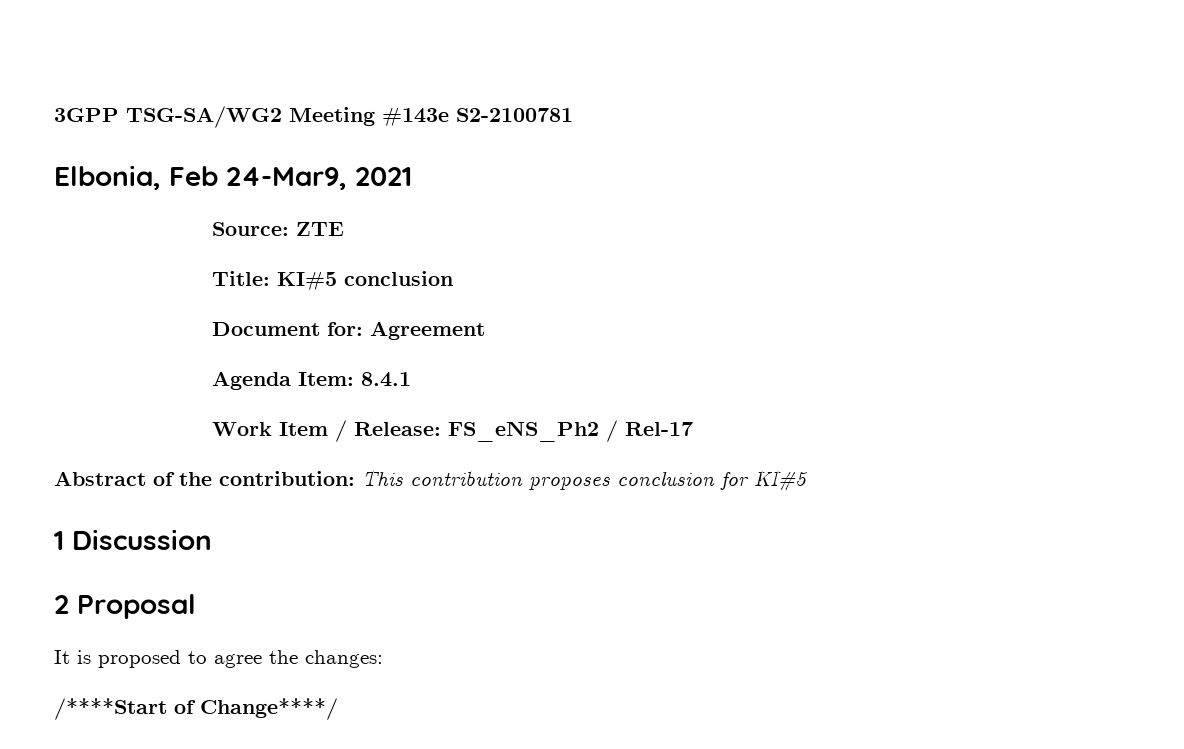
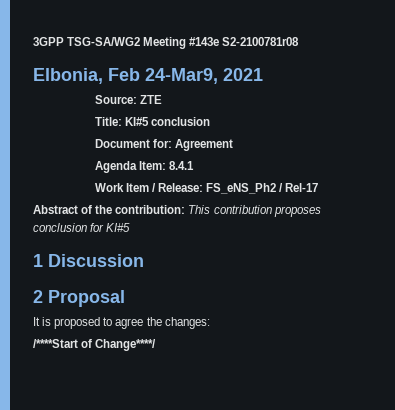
[456,108,573,122] S2-2100781 -> [222,37,300,46] S2-2100781r08

